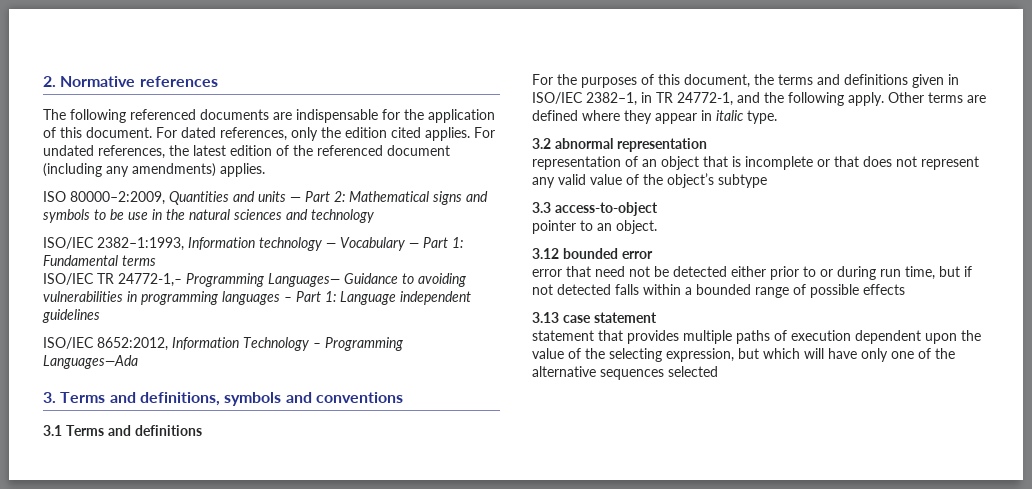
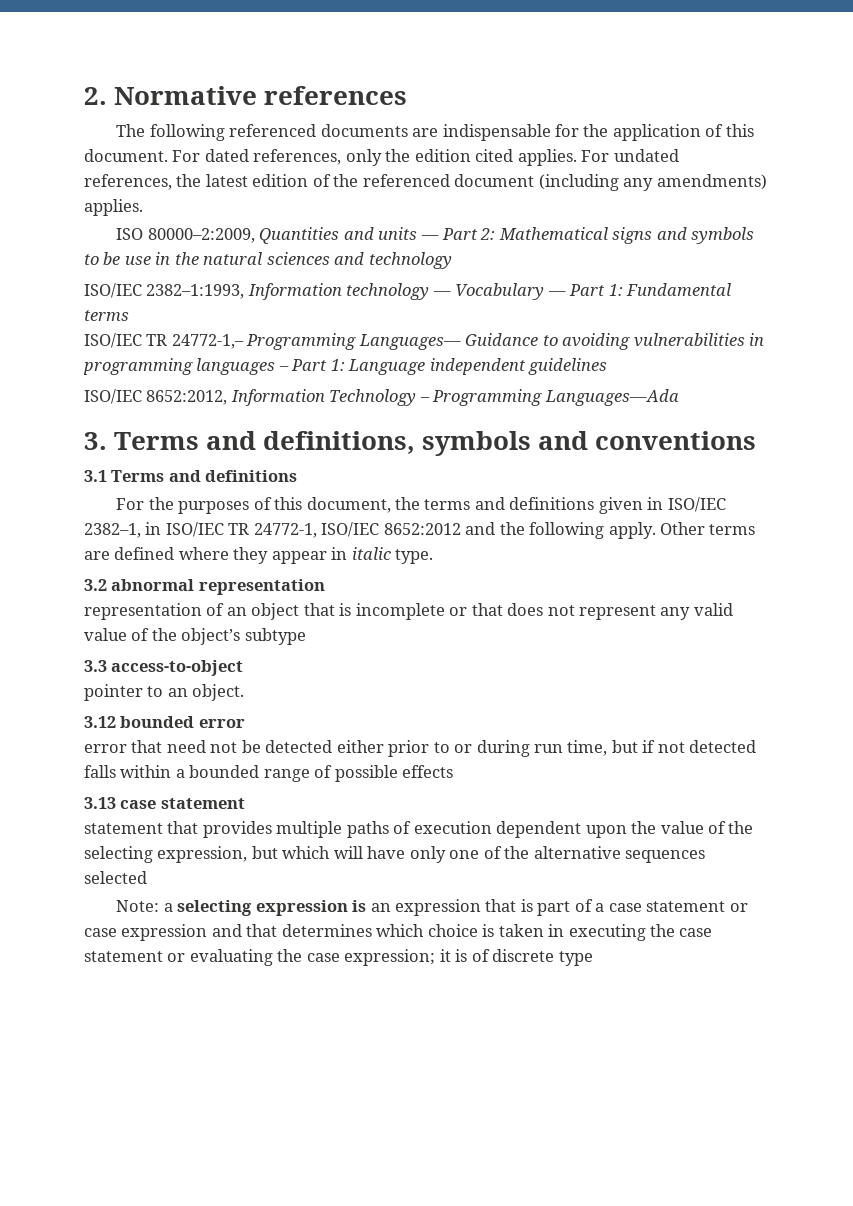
(652, 97) none -> [165,522,224,537] ISO/IEC
(733, 99) none -> [321,522,461,537] ISO/IEC 8652:2012
(718, 371) none -> [116,899,748,916] [84,924,713,941] [84,949,593,966] // Note: a selecting expression is an expression that is part of a case statement or case expression and that determines which choice is taken in executing the case statement or evaluating the case expression; it is of discrete type

